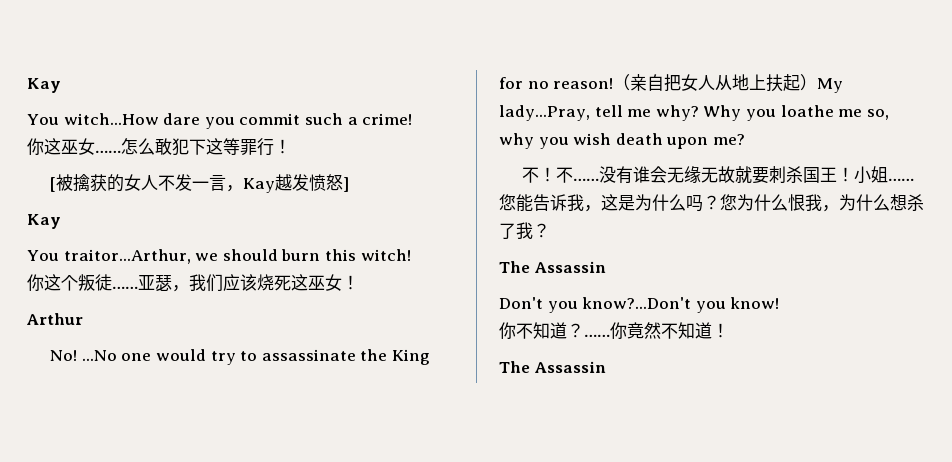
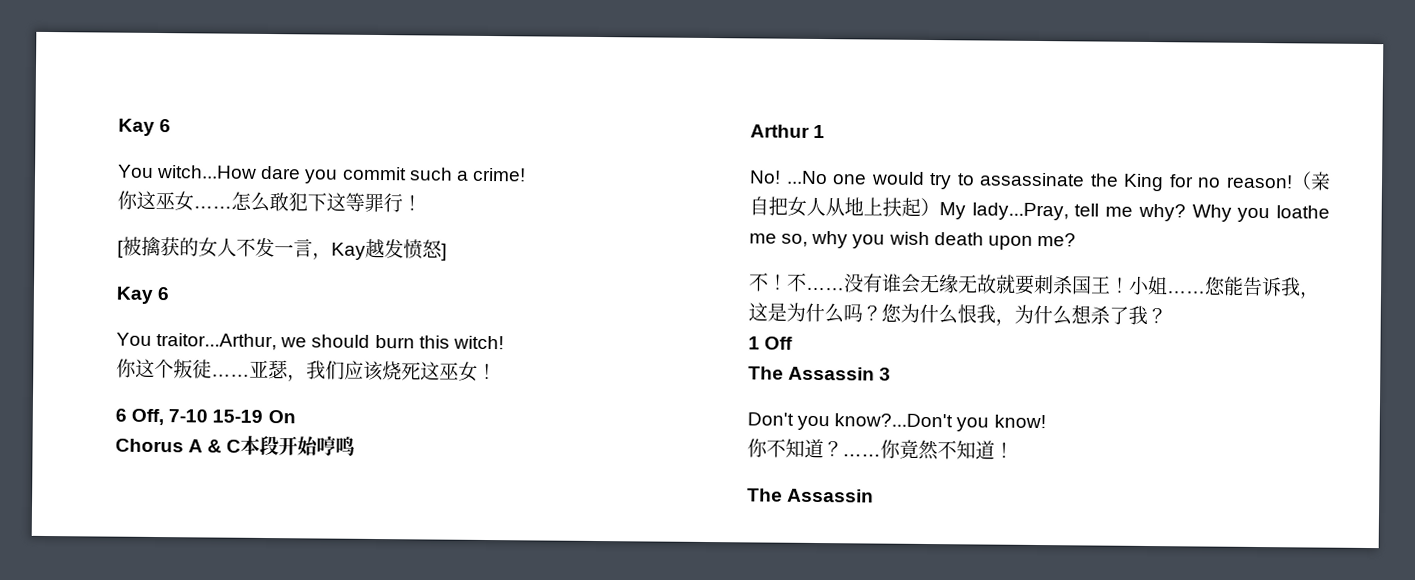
[27,78,61,93] Kay -> [118,118,172,136] Kay 6
(61, 221) none -> [157,287,171,301] 6
(359, 282) none -> [115,408,296,426] [115,435,356,456] // 6 Off, 7-10 15-19 On // Chorus A & C本段开始哼鸣
(83, 319) none -> [813,124,826,139] 1
[499,261,606,273] // The Assassin -> [748,336,794,350] [748,366,892,381] // 1 Off // The Assassin 3

